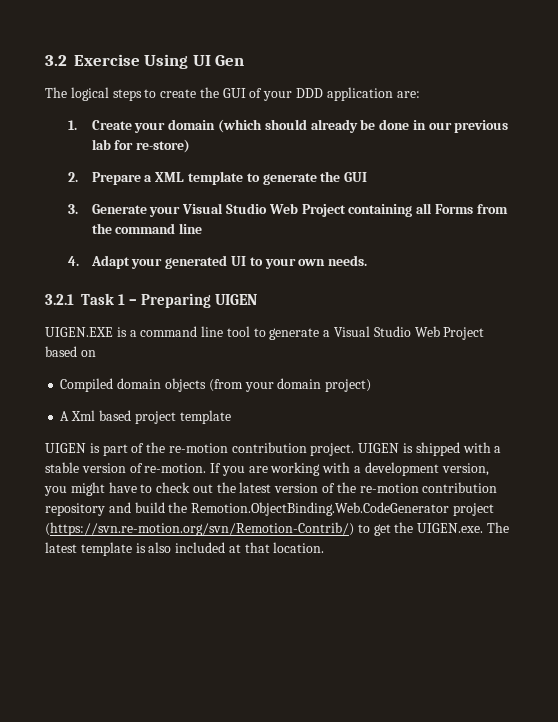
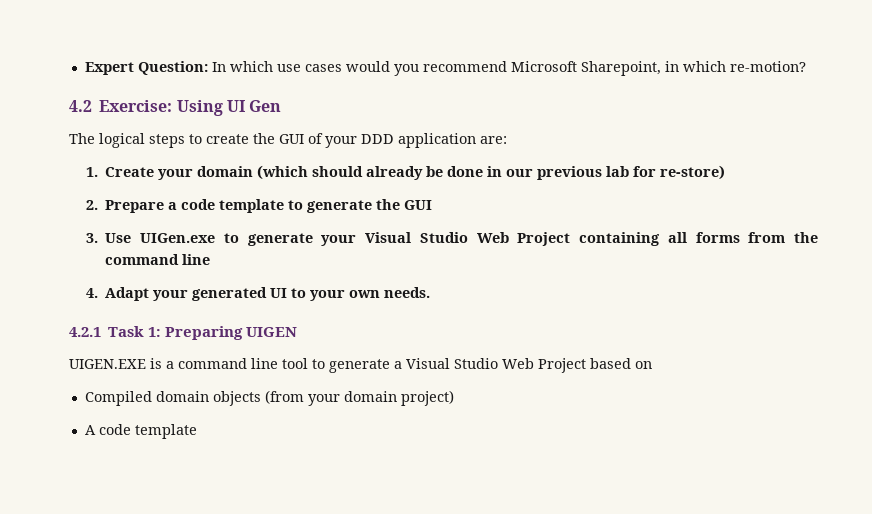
[45,54,140,66] 3.2 Exercise -> [84,61,806,76] [69,100,173,112] Expert Question: In which use cases would you recommend Microsoft Sharepoint, in which re-motion? // 4.2 Exercise:
[155,172,185,182] XML -> [181,199,216,210] code
[91,204,147,214] Generate -> [105,233,313,246] Use UIGen.exe to generate
[434,204,473,214] Forms -> [695,232,740,243] forms
[45,293,138,305] 3.2.1 Task 1 – -> [69,326,162,337] 4.2.1 Task 1:
[71,410,231,424] [45,442,502,456] [45,462,489,476] [44,482,498,496] [45,502,494,516] [45,522,509,536] [45,542,325,556] Xml based project template // UIGEN is part of the re-motion contribution project. UIGEN is shipped with a stable version of re-motion. If you are working with a development version, you might have to check out the latest version of the re-motion contribution repository and build the Remotion.ObjectBinding.Web.CodeGenerator project (https://svn.re-motion.org/svn/Remotion-Contrib/) to get the UIGEN.exe. The latest template is also included at that location. -> [98,424,197,439] code template

